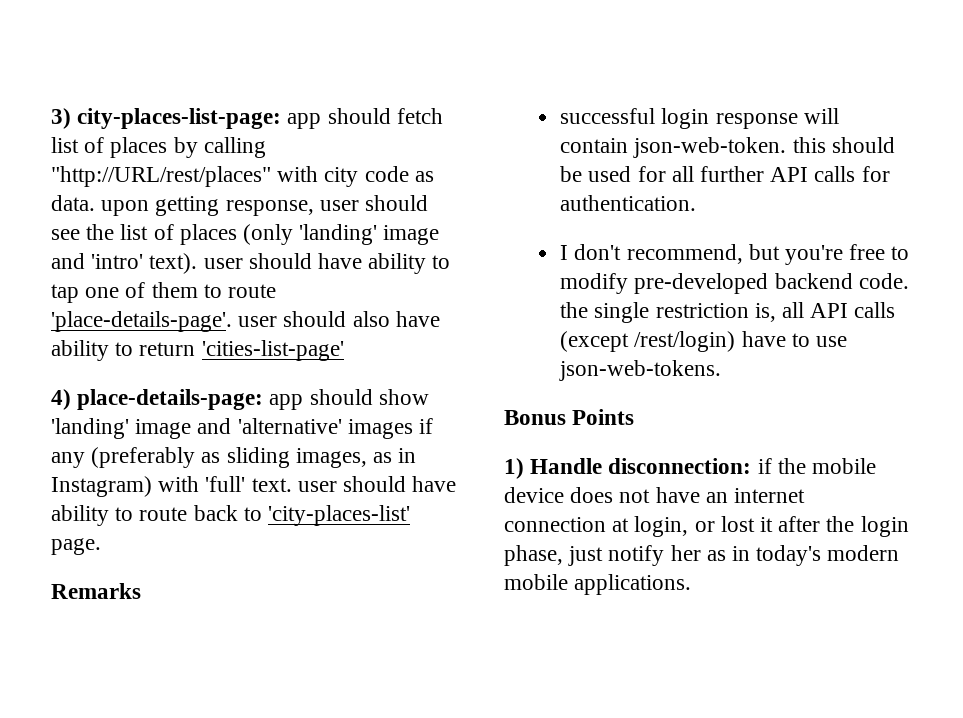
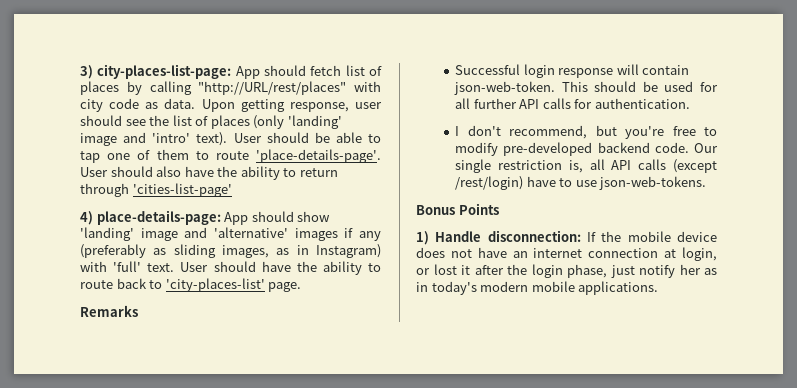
[287,113,322,129] app -> [235,66,260,79] App
[101,200,150,216] upon -> [201,99,235,112] Upon
[203,253,427,274] user should have ability -> [233,132,362,143] User should be able
[238,316,278,327] user -> [80,167,108,177] User
(440, 319) none -> [217,166,238,177] the
(196, 349) none -> [80,183,129,197] through
[269,394,304,410] app -> [224,212,249,225] App
[297,476,457,492] user should have -> [180,261,317,272] User should have the
[560,108,656,124] successful -> [455,64,521,75] Successful
[792,137,826,153] this -> [561,81,588,92] This
[560,302,589,318] the -> [694,143,718,153] Our
[757,458,772,474] if -> [587,232,596,242] If

